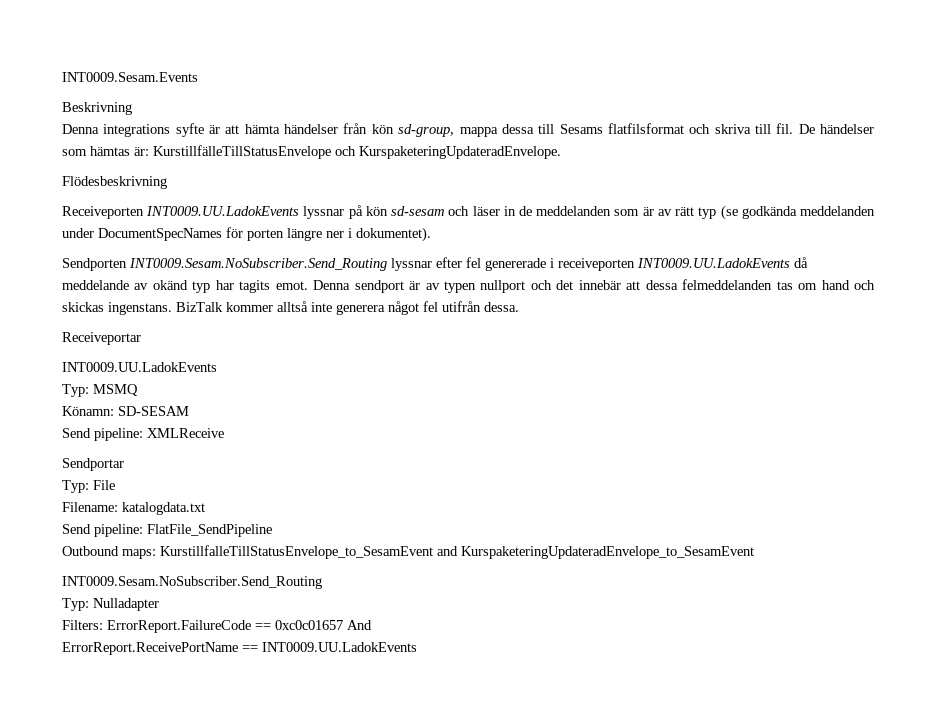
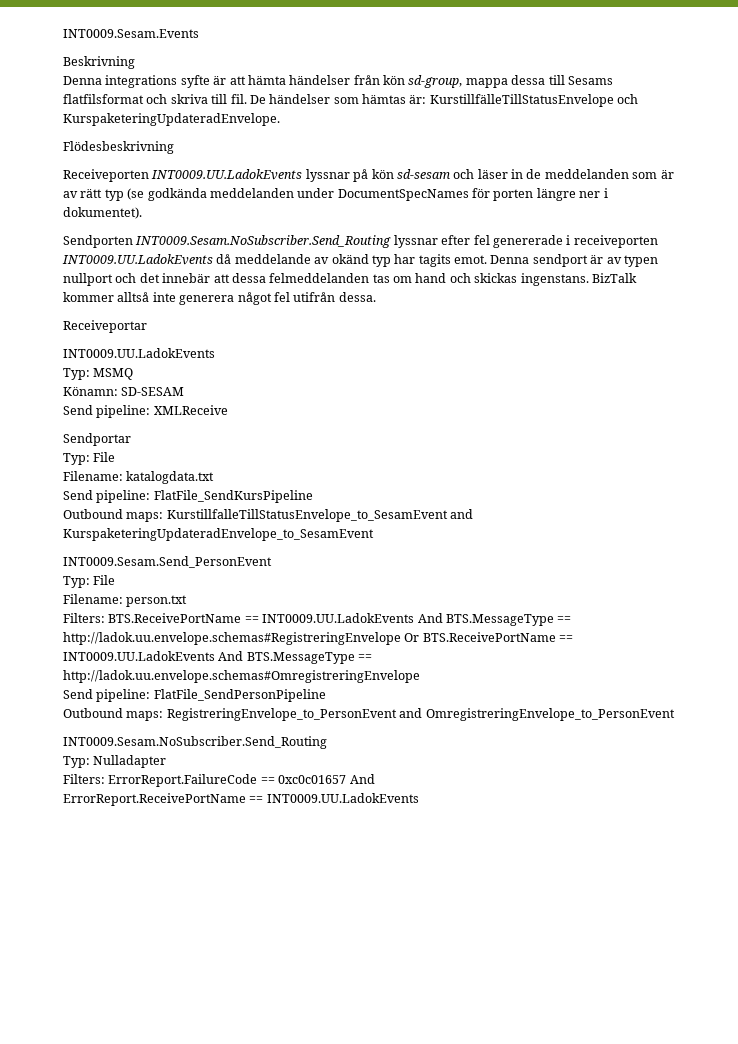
[147,524,272,537] FlatFile_SendPipeline -> [153,490,313,503] FlatFile_SendKursPipeline
(754, 552) none -> [63,556,272,568] [63,575,116,588] [63,594,188,607] [63,613,572,626] [63,632,574,645] [63,651,373,664] [63,670,420,683] [63,689,326,702] [63,708,675,721] // INT0009.Sesam.Send_PersonEvent // Typ: File // Filename: person.txt // Filters: BTS.ReceivePortName == INT0009.UU.LadokEvents And BTS.MessageType == http://ladok.uu.envelope.schemas#RegistreringEnvelope Or BTS.ReceivePortName == INT0009.UU.LadokEvents And BTS.MessageType == http://ladok.uu.envelope.schemas#OmregistreringEnvelope // Send pipeline: FlatFile_SendPersonPipeline // Outbound maps: RegistreringEnvelope_to_PersonEvent and OmregistreringEnvelope_to_PersonEvent

